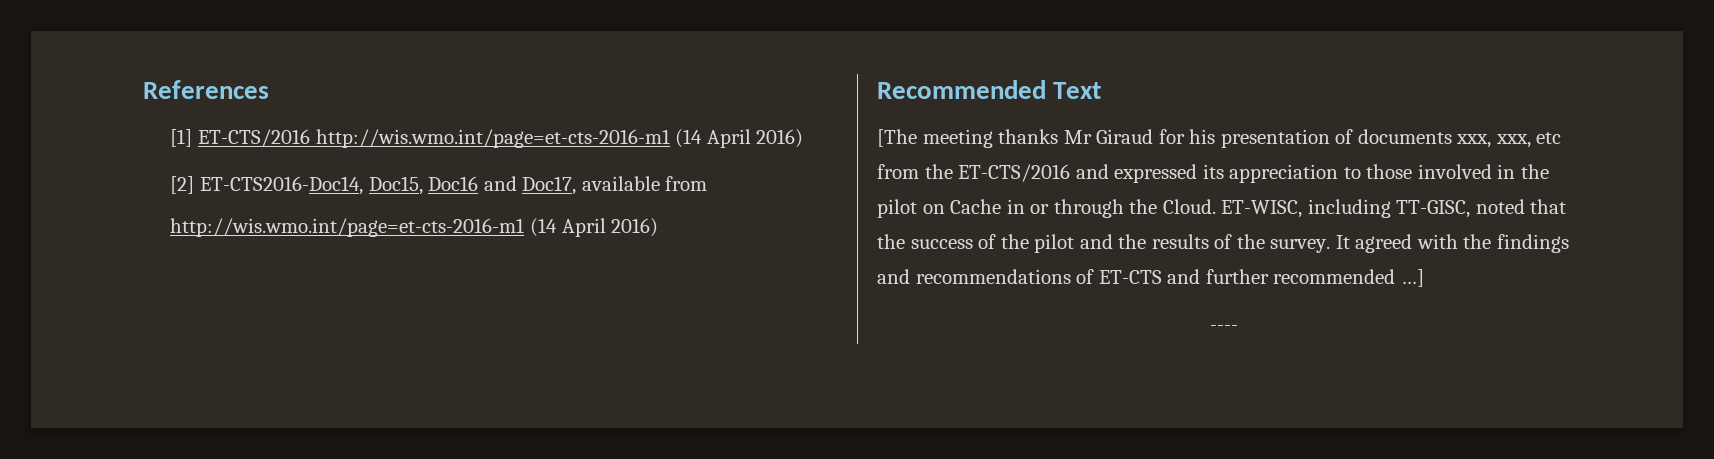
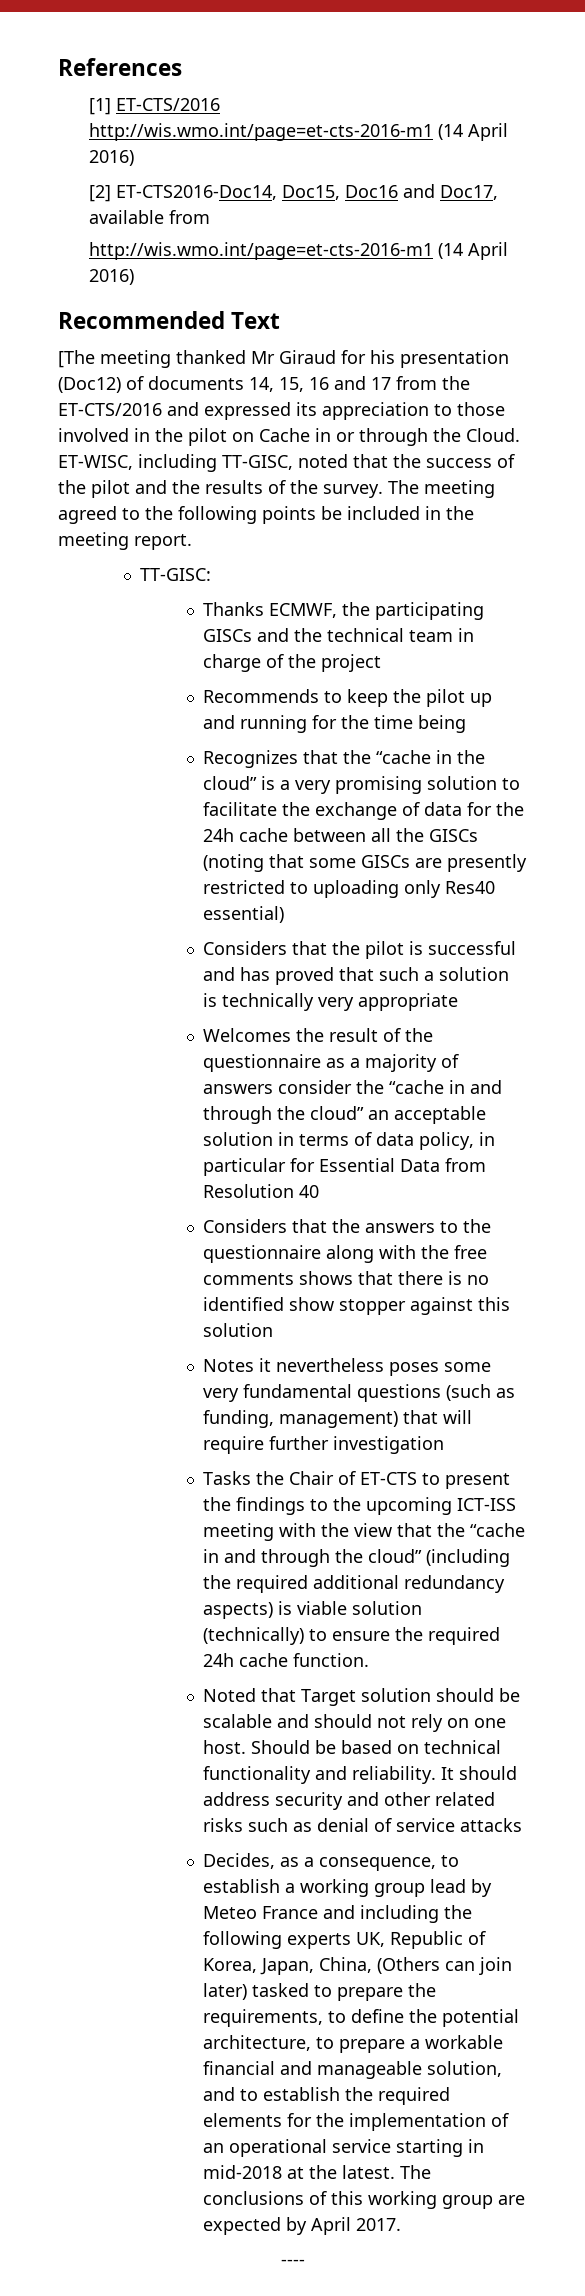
[998,129,1059,144] thanks -> [176,350,246,364] thanked
(1330, 138) none -> [58,377,121,393] (Doc12)
[1456,132,1562,148] xxx, xxx, etc -> [249,376,391,392] 14, 15, 16 and 17
[1335,234,1570,253] [877,269,1424,287] It agreed with the findings and recommendations of ET-CTS and further recommended …] -> [388,480,495,498] [58,506,474,524] [58,532,192,550] [140,568,212,581] [203,602,485,620] [203,628,475,642] [203,654,382,672] [203,689,493,707] [203,715,467,733] [203,750,486,768] [203,776,521,794] [203,802,525,820] [203,828,479,842] [203,854,528,872] [203,880,496,898] [203,906,285,923] [203,941,517,959] [203,967,510,985] [203,993,459,1011] [203,1028,434,1042] [203,1054,460,1072] [203,1080,503,1094] [203,1106,487,1124] [203,1132,496,1150] [203,1158,487,1176] [203,1184,320,1198] [203,1219,492,1233] [203,1245,488,1263] [203,1271,490,1285] [203,1297,511,1315] [203,1323,274,1337] [203,1358,492,1376] [203,1384,516,1402] [203,1410,473,1428] [203,1436,445,1454] [203,1471,511,1489] [203,1497,517,1515] [203,1523,526,1541] [203,1549,511,1567] [203,1575,506,1593] [203,1601,423,1619] [203,1627,501,1645] [203,1653,370,1667] [203,1688,521,1706] [203,1714,507,1732] [203,1740,502,1754] [203,1766,518,1784] [203,1792,496,1810] [203,1818,523,1832] [203,1853,460,1871] [203,1879,493,1897] [203,1905,473,1923] [203,1931,487,1949] [203,1957,513,1975] [203,1983,437,2001] [203,2009,520,2027] [203,2035,504,2053] [203,2061,503,2079] [203,2087,451,2105] [203,2113,510,2131] [203,2139,485,2157] [203,2165,432,2179] [203,2191,526,2209] [203,2217,402,2235] The meeting agreed to the following points be included in the meeting report. // TT-GISC: // Thanks ECMWF, the participating GISCs and the technical team in charge of the project // Recommends to keep the pilot up and running for the time being // Recognizes that the “cache in the cloud” is a very promising solution to facilitate the exchange of data for the 24h cache between all the GISCs (noting that some GISCs are presently restricted to uploading only Res40 essential) // Considers that the pilot is successful and has proved that such a solution is technically very appropriate // Welcomes the result of the questionnaire as a majority of answers consider the “cache in and through the cloud” an acceptable solution in terms of data policy, in particular for Essential Data from Resolution 40 // Considers that the answers to the questionnaire along with the free comments shows that there is no identified show stopper against this solution // Notes it nevertheless poses some very fundamental questions (such as funding, management) that will require further investigation // Tasks the Chair of ET-CTS to present the findings to the upcoming ICT-ISS meeting with the view that the “cache in and through the cloud” (including the required additional redundancy aspects) is viable solution (technically) to ensure the required 24h cache function. // Noted that Target solution should be scalable and should not rely on one host. Should be based on technical functionality and reliability. It should address security and other related risks such as denial of service attacks // Decides, as a consequence, to establish a working group lead by Meteo France and including the following experts UK, Republic of Korea, Japan, China, (Others can join later) tasked to prepare the requirements, to define the potential architecture, to prepare a workable financial and manageable solution, and to establish the required elements for the implementation of an operational service starting in mid-2018 at the latest. The conclusions of this working group are expected by April 2017.

